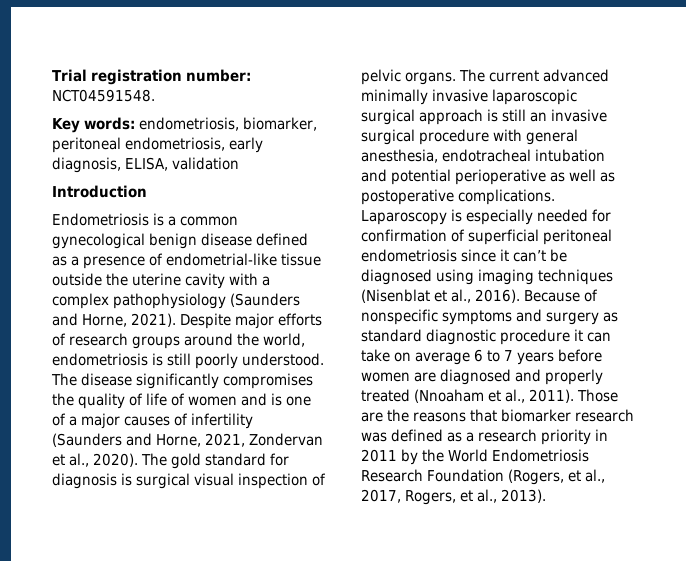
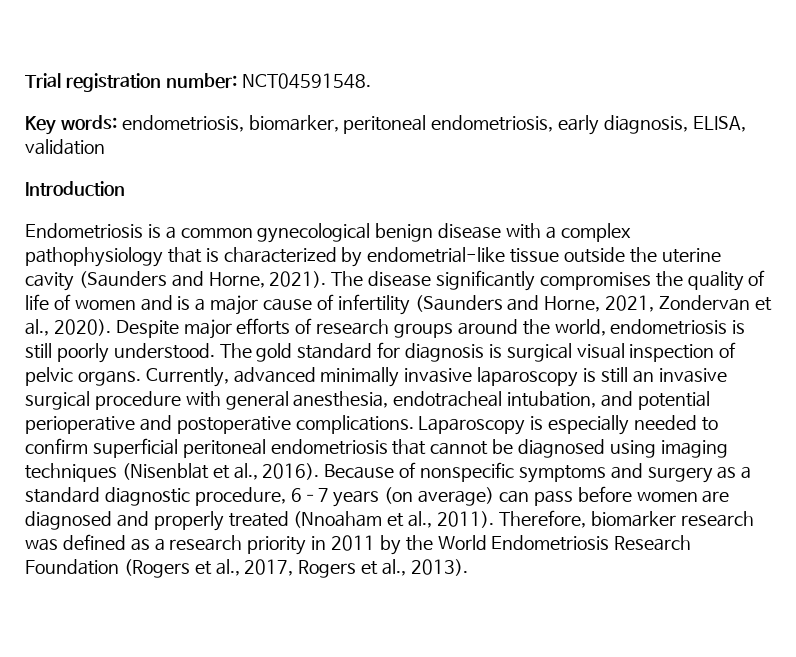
[256,233,308,246] [52,253,163,269] defined as a presence of -> [506,223,631,242] [25,247,363,267] with a complex pathophysiology that is characterized by
[229,273,270,286] [52,293,300,309] [52,313,176,327] with a complex pathophysiology (Saunders and Horne, 2021). -> [78,270,766,291] [25,294,772,315] [25,319,111,336] (Saunders and Horne, 2021). The disease significantly compromises the quality of life of women and is a major cause of infertility (Saunders and Horne, 2021, Zondervan et al., 2020).
[81,373,313,389] [52,393,311,409] [52,413,253,429] [52,433,323,447] [52,453,167,467] disease significantly compromises the quality of life of women and is one of a major causes of infertility (Saunders and Horne, 2021, Zondervan et al., 2020). The -> (252, 350) none
[459,69,539,82] The current -> [145,367,229,387] Currently,
[492,89,577,105] [361,109,483,125] laparoscopic surgical approach -> [477,367,579,387] laparoscopy
[535,149,605,162] intubation -> [507,391,597,408] intubation,
[550,169,615,182] as well as -> [139,415,172,431] and
[592,209,611,222] [361,229,612,245] [361,249,546,262] for confirmation of superficial peritoneal endometriosis since it can’t -> [701,417,718,431] [25,438,489,458] to confirm superficial peritoneal endometriosis that cannot
(618, 317) none -> [741,466,752,479] a
[500,329,611,345] [361,349,554,365] procedure it can take on average 6 to 7 years -> [194,487,573,507] procedure, 6–7 years (on average) can pass
[577,389,618,402] [361,409,497,422] Those are the reasons that -> [498,510,586,528] Therefore,
[508,469,564,485] (Rogers, -> [123,559,190,578] (Rogers
[405,490,456,505] Rogers, -> [298,560,357,578] Rogers

